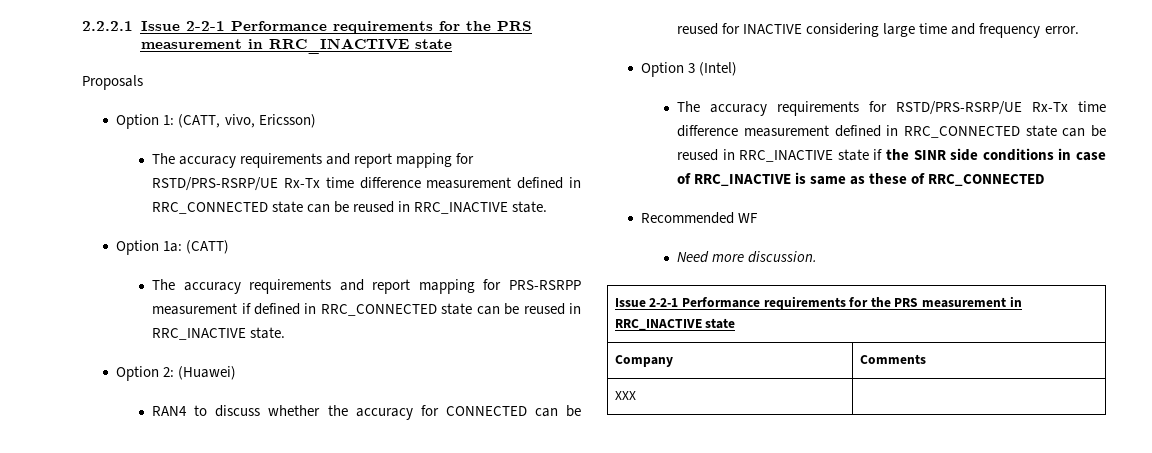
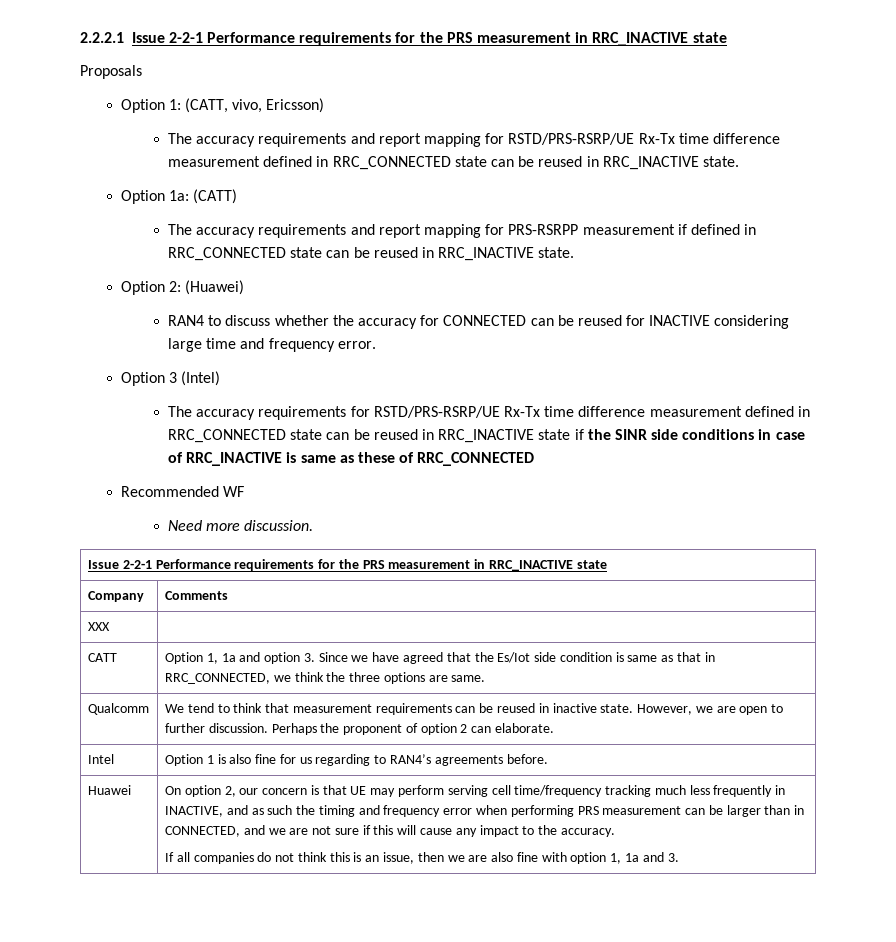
(636, 395) none -> [87,653,117,662] [164,652,715,664] [164,672,486,684] [87,703,149,715] [164,703,784,715] [164,723,554,735] [87,754,114,764] [164,754,548,766] [87,785,131,795] [164,785,786,797] [164,805,805,817] [164,825,615,837] [164,852,679,864] // CATT | Option 1, 1a and option 3. Since we have agreed that the Es/Iot side condition is same as that in RRC_CONNECTED, we think the three options are same. // Qualcomm | We tend to think that measurement requirements can be reused in inactive state. However, we are open to further discussion. Perhaps the proponent of option 2 can elaborate. // Intel | Option 1 is also fine for us regarding to RAN4’s agreements before. // Huawei | On option 2, our concern is that UE may perform serving cell time/frequency tracking much less frequently in INACTIVE, and as such the timing and frequency error when performing PRS measurement can be larger than in CONNECTED, and we are not sure if this will cause any impact to the accuracy. // If all companies do not think this is an issue, then we are also fine with option 1, 1a and 3.

